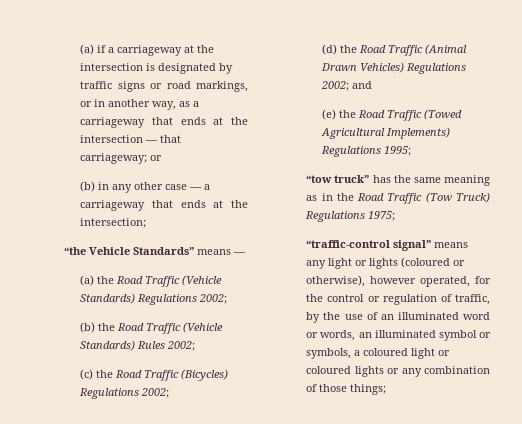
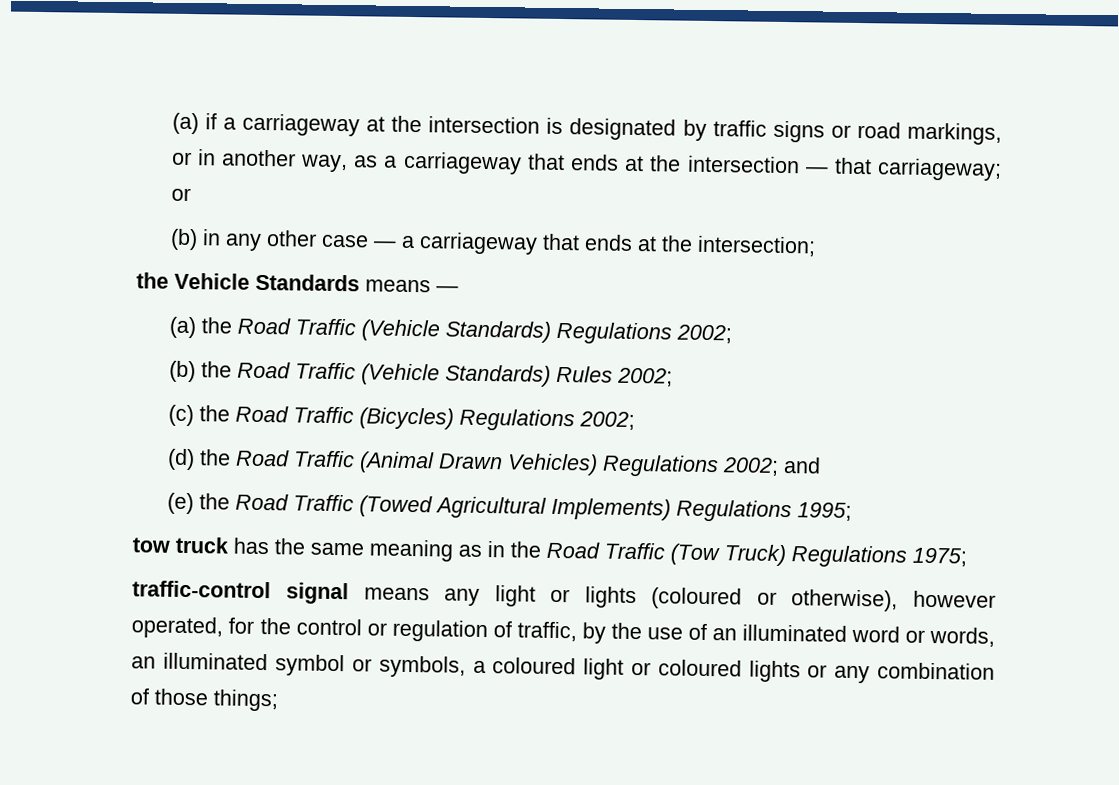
[64,247,195,255] “the Vehicle Standards” -> [136,272,361,292] the Vehicle Standards
[306,175,370,183] “tow truck” -> [132,536,230,554] tow truck
[306,240,432,251] “traffic-control signal” -> [132,580,349,605] traffic-control signal

